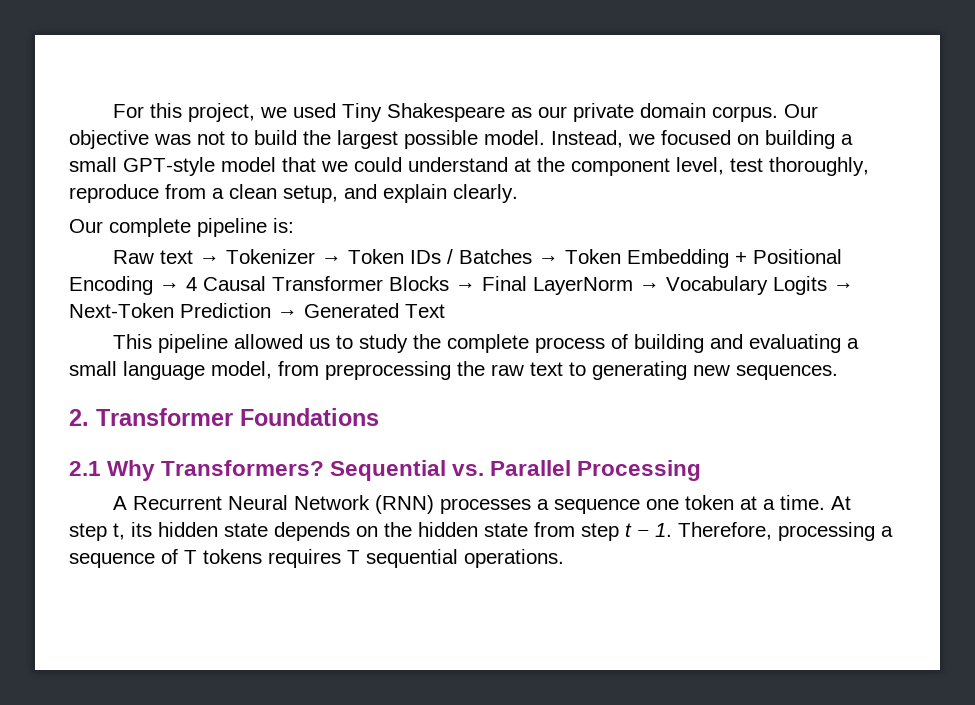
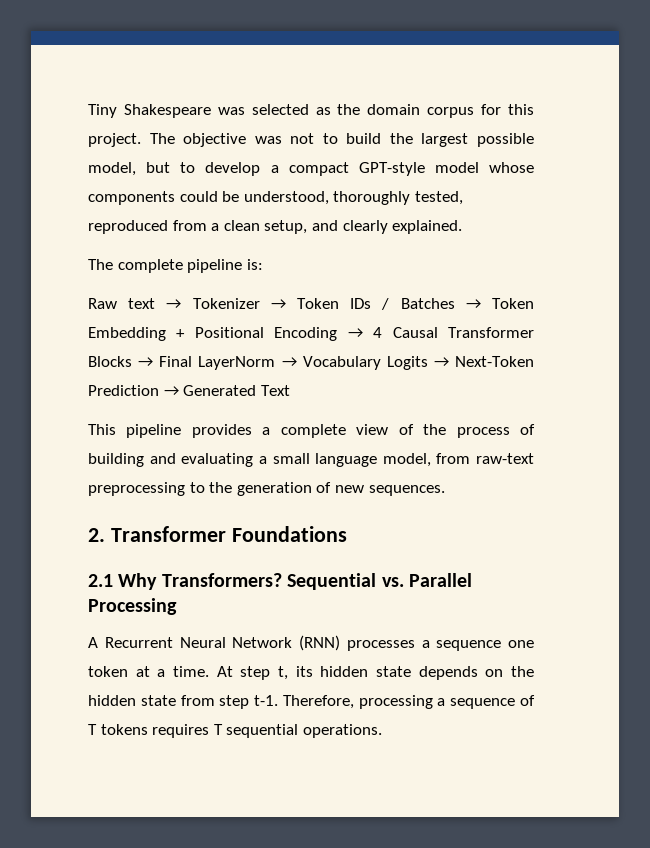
[112,103,818,122] For this project, we used Tiny Shakespeare as our private domain corpus. Our -> [88,104,535,118] [88,133,175,147] Tiny Shakespeare was selected as the domain corpus for this project. The
[484,130,853,149] [69,157,869,176] [69,184,159,203] model. Instead, we focused on building a small GPT-style model that we could understand at the component level, test thoroughly, reproduce -> [88,162,534,176] [88,191,463,205] [88,220,168,234] model, but to develop a compact GPT-style model whose components could be understood, thoroughly tested, reproduced
[383,184,518,203] [69,219,103,233] explain clearly. // Our -> [342,220,463,234] [88,259,113,270] clearly explained. // The
[233,334,529,353] allowed us to study the complete -> [191,424,447,438] provides a complete view of the
[325,361,687,380] preprocessing the raw text to generating -> [476,453,534,464] [88,482,332,496] raw-text preprocessing to the generation of
[625,523,672,537] t − 1. -> [254,695,279,706] t-1.

